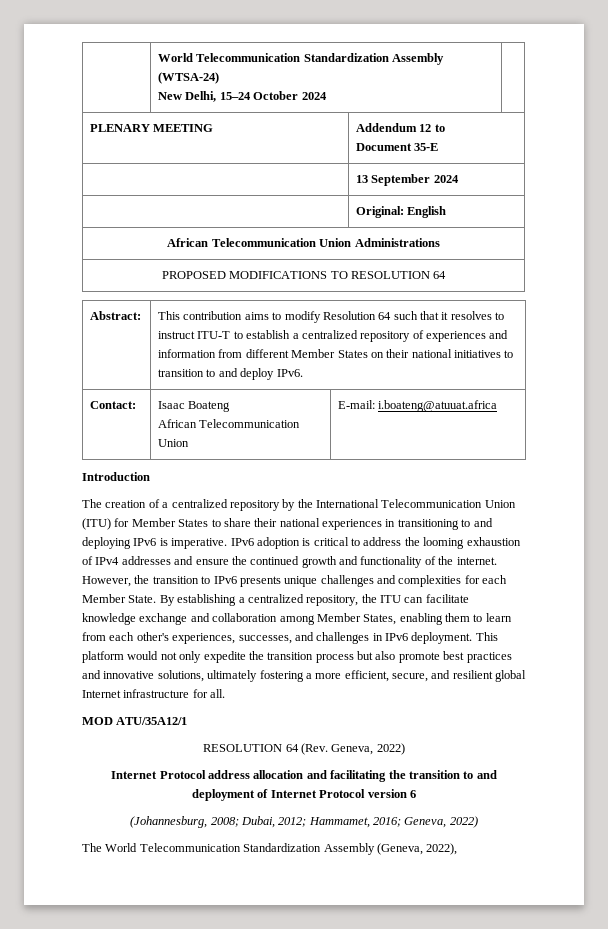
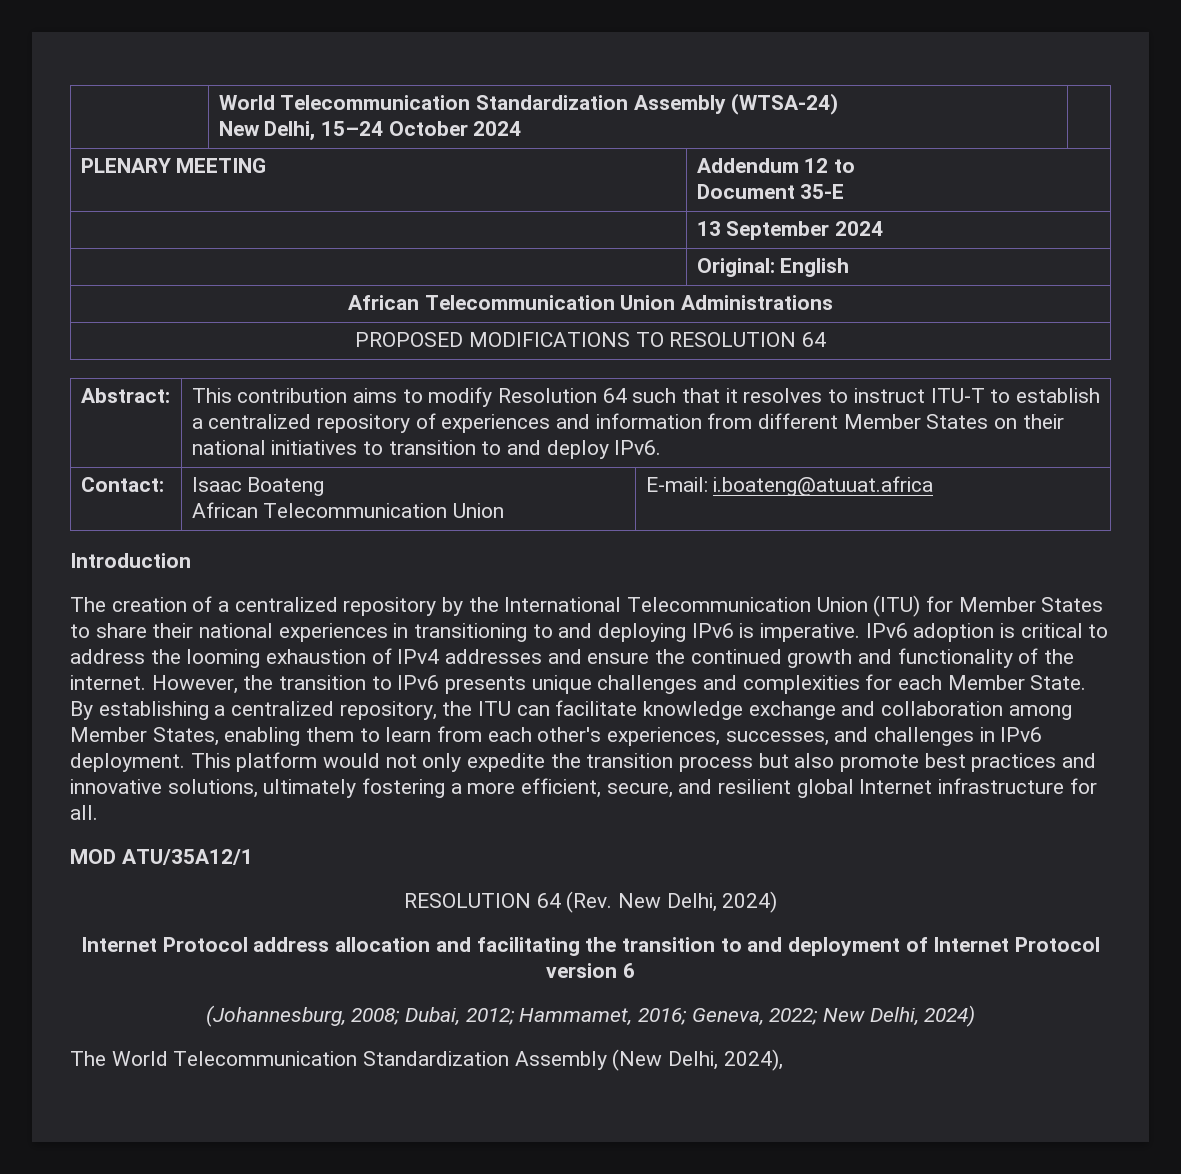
[331,743,405,755] Geneva, 2022) -> [617,891,778,913] New Delhi, 2024)
[449,816,478,828] 2022) -> [769,1005,976,1027] 2022; New Delhi, 2024)
[376,843,458,855] (Geneva, 2022), -> [612,1049,783,1071] (New Delhi, 2024),

